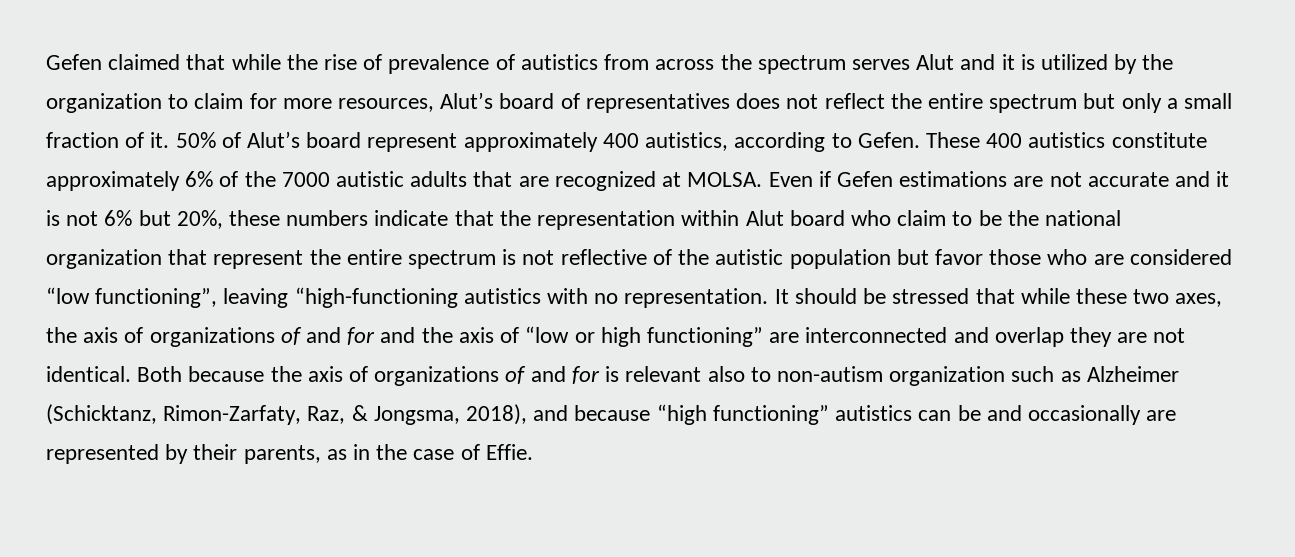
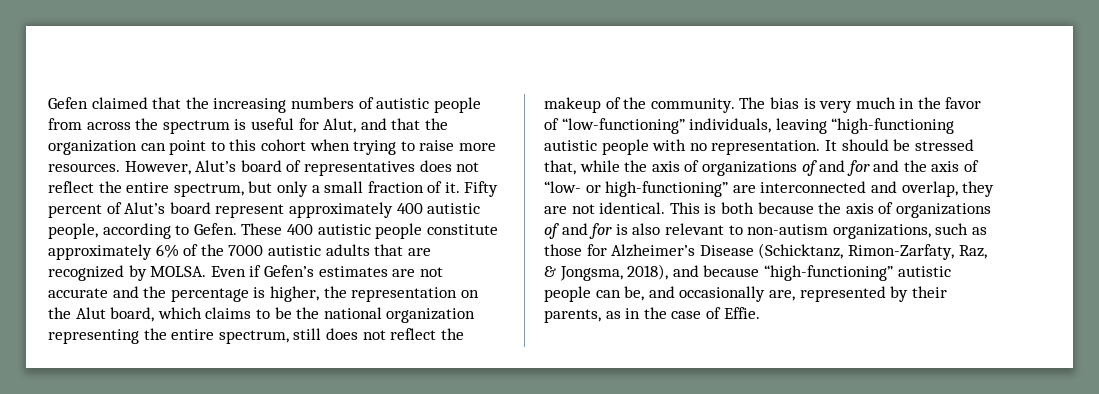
[231,54,1174,74] [46,93,435,113] while the rise of prevalence of autistics from across the spectrum serves Alut and it is utilized by the organization to claim for more resources, -> [185,97,481,113] [48,118,448,134] [48,139,496,155] [48,161,191,175] the increasing numbers of autistic people from across the spectrum is useful for Alut, and that the organization can point to this cohort when trying to raise more resources. However,
[989,94,1078,113] spectrum -> [173,183,244,197] spectrum,
[175,132,216,148] 50% -> [464,181,499,197] [48,204,102,218] Fifty percent
[645,132,729,151] autistics, -> [427,203,481,214] [48,223,98,239] autistic people,
[1028,132,1106,148] autistics -> [317,223,423,239] autistic people
[662,172,682,187] at -> [128,265,147,281] by
[836,171,1008,187] Gefen estimations -> [263,265,388,277] Gefen’s estimates
[1216,171,1230,187] [46,210,947,230] it is not 6% but 20%, these numbers indicate that the representation within Alut board who claim -> [143,286,479,302] [48,307,252,322] the percentage is higher, the representation on the Alut board, which claims
[168,249,1232,269] [46,287,541,308] that represent the entire spectrum is not reflective of the autistic population but favor those who are considered “low functioning”, leaving “high-functioning autistics -> [48,328,464,344] [544,97,982,113] [544,118,955,134] [544,139,649,155] representing the entire spectrum, still does not reflect the makeup of the community. The bias is very much in the favor of “low-functioning” individuals, leaving “high-functioning autistic people
[975,288,1223,307] that while these two axes, -> [544,160,620,175] that, while
[525,326,763,347] “low or high functioning” -> [544,181,729,197] “low- or high-functioning”
[994,327,1064,347] overlap -> [901,181,958,197] overlap,
[137,366,183,382] Both -> [669,202,754,214] This is both
[625,366,745,382] relevant also -> [632,223,724,235] also relevant
[889,366,1006,386] organization -> [832,224,931,239] organizations,
[1086,366,1179,382] Alzheimer -> [544,244,754,257] those for Alzheimer’s Disease
[656,404,981,425] “high functioning” autistics can be -> [763,265,951,281] [544,286,645,302] “high-functioning” autistic people can be,
[1146,410,1177,421] are -> [768,290,795,301] are,

